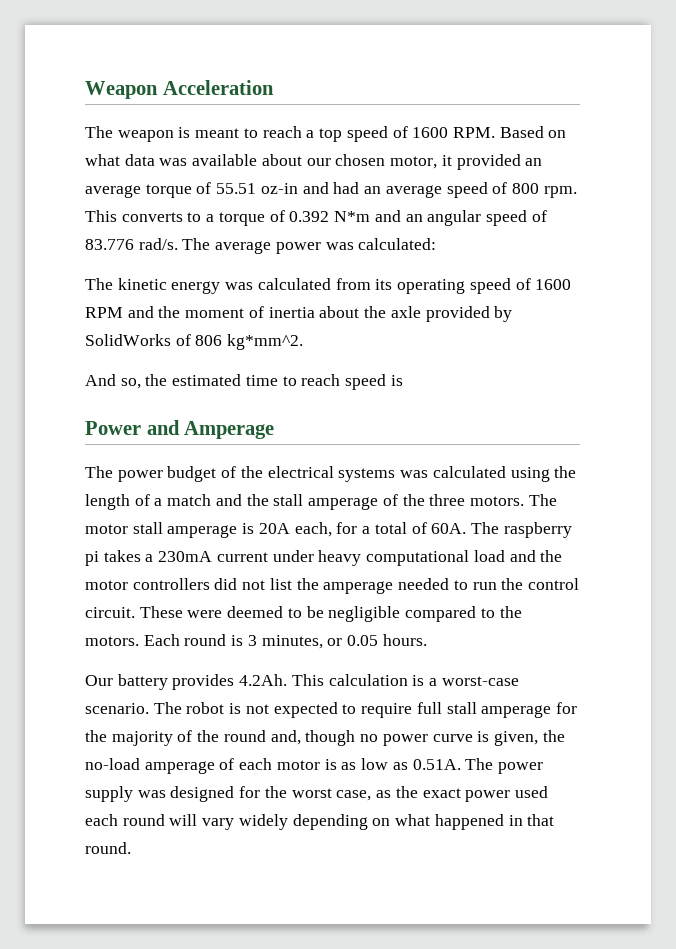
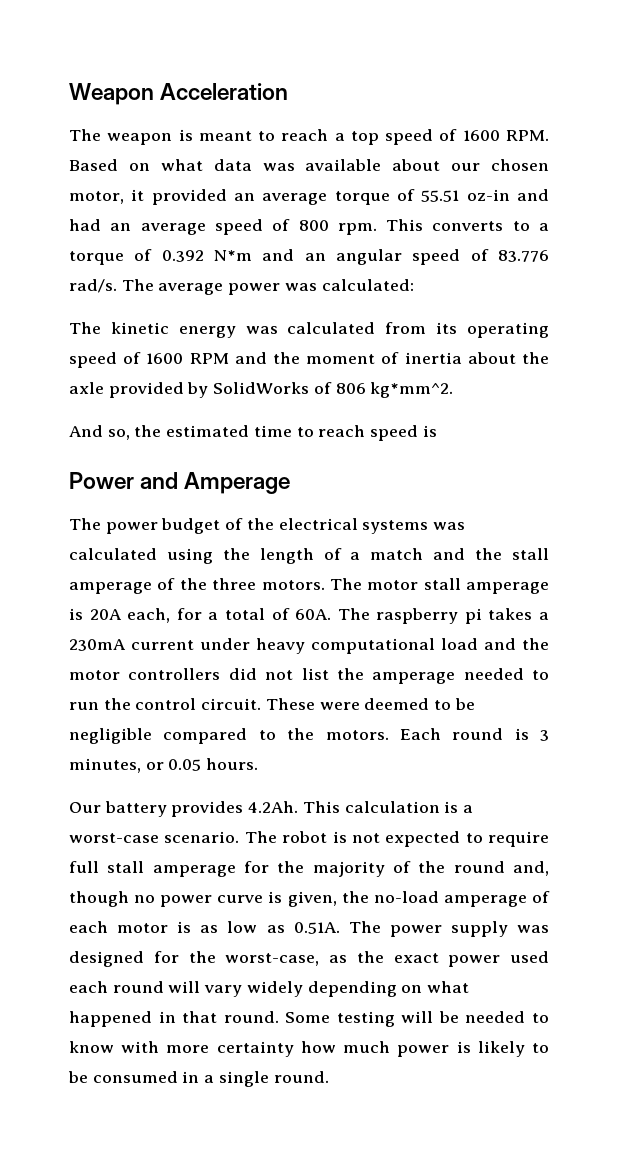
[291,788,372,801] worst case, -> [225,953,320,966] worst-case,
(131, 848) none -> [285,1011,549,1027] [69,1041,549,1057] [68,1071,329,1087] Some testing will be needed to know with more certainty how much power is likely to be consumed in a single round.

